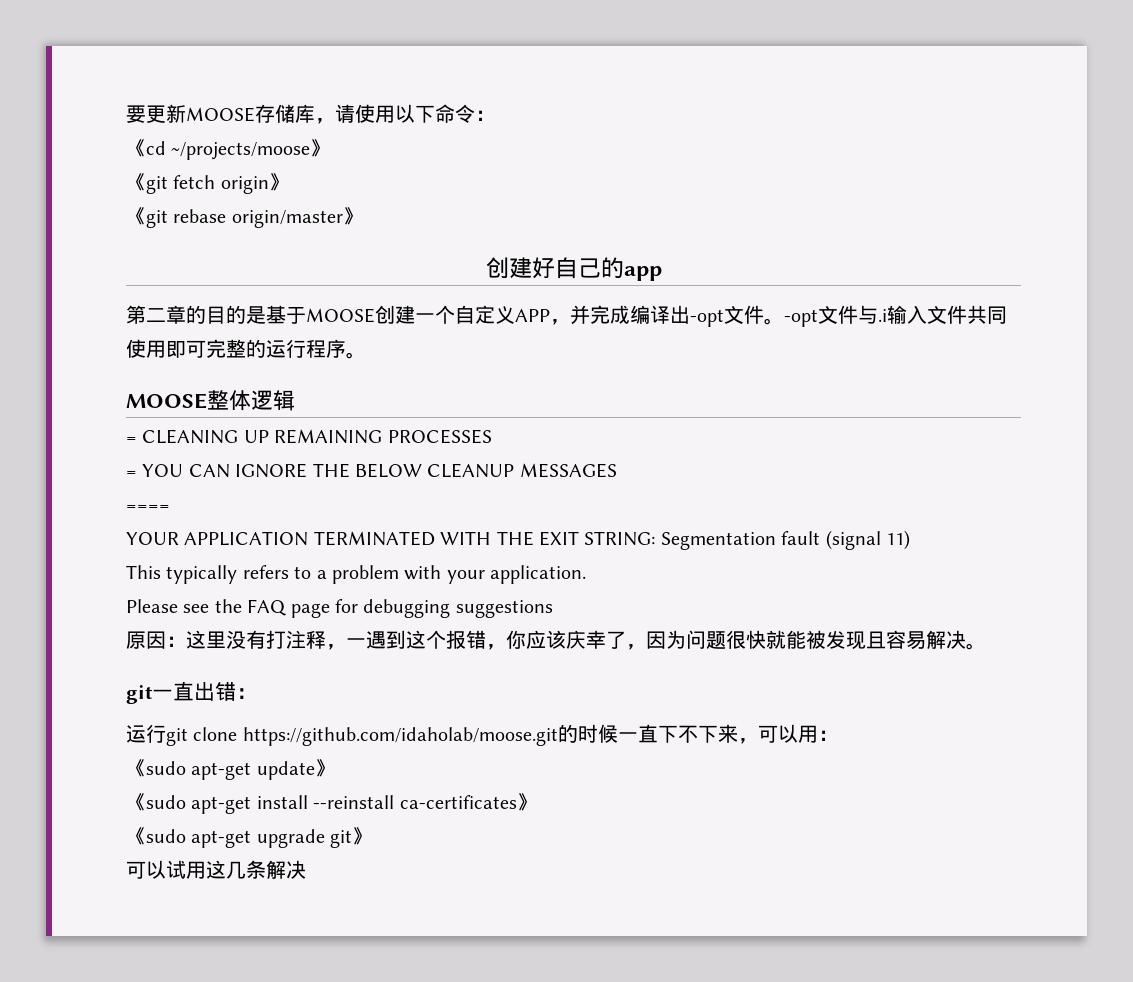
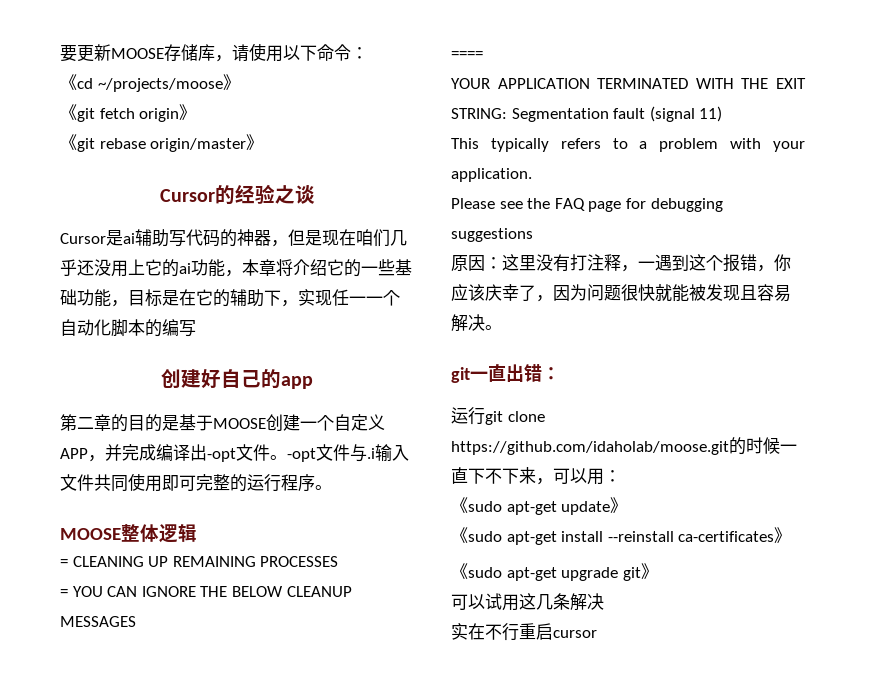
(363, 216) none -> [159,184,315,205] [60,229,407,247] [60,259,412,277] [60,289,400,307] [60,319,196,337] // Cursor的经验之谈 // Cursor是ai辅助写代码的神器，但是现在咱们几乎还没用上它的ai功能，本章将介绍它的一些基础功能，目标是在它的辅助下，实现任一一个自动化脚本的编写
(306, 869) none -> [451,623,597,641] // 实在不行重启cursor

